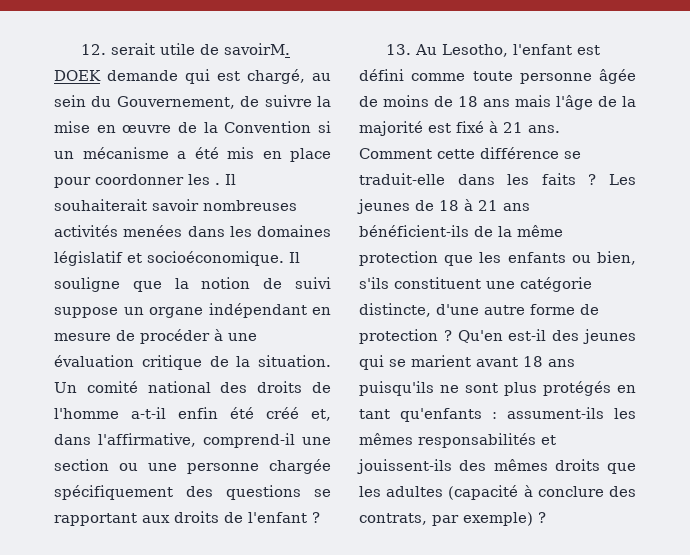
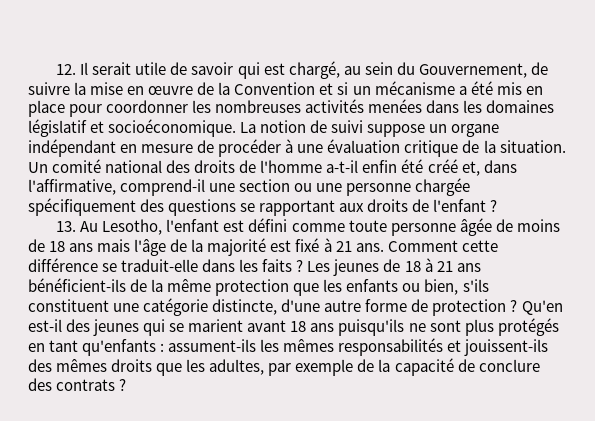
(106, 49) none -> [80,62,89,75] Il
[223,43,290,55] [54,70,178,81] savoirM. DOEK demande -> [191,62,234,75] savoir
(312, 127) none -> [319,83,334,95] et
[215,174,236,185] [54,199,199,211] . Il souhaiterait savoir -> (212, 106) none
[289,252,300,263] [54,277,189,292] Il souligne que la -> [240,122,257,133] La
[386,485,636,500] [359,512,533,526] adultes (capacité à conclure des contrats, par exemple) -> [209,358,540,376] [28,378,116,391] adultes, par exemple de la capacité de conclure des contrats

